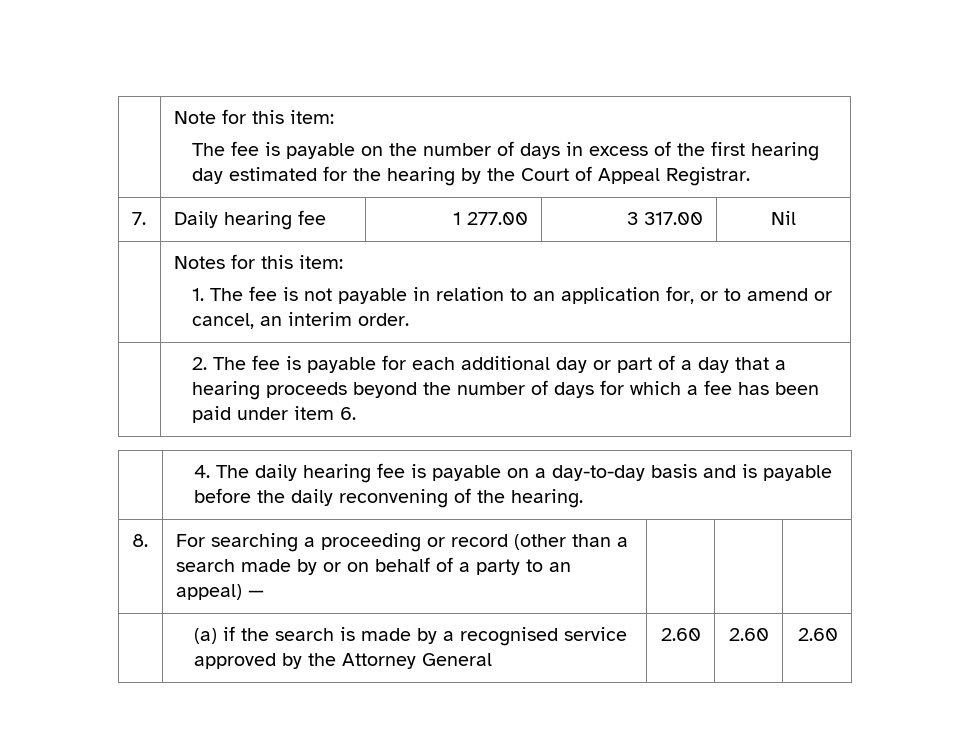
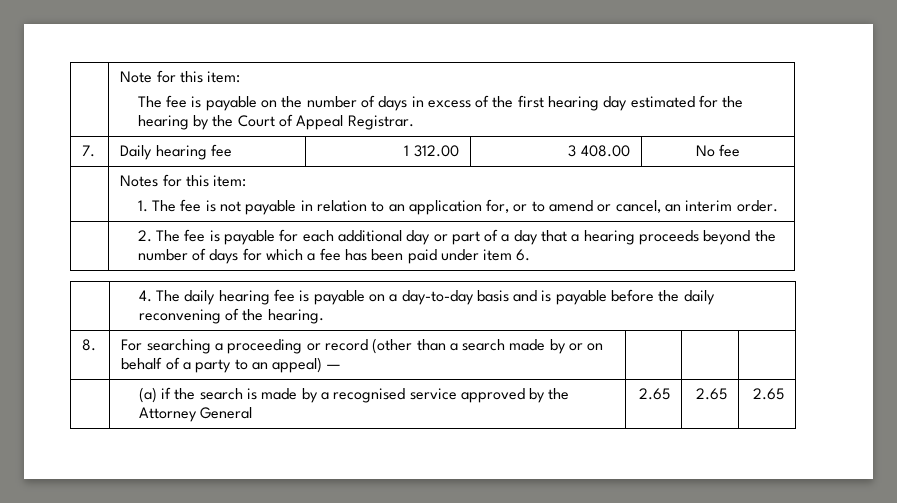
[467,212,529,225] 277.00 -> [413,145,459,157] 312.00
[644,212,704,225] [771,211,796,225] 317.00 | Nil -> [580,145,630,157] [695,144,741,157] 408.00 | No fee
[661,628,702,641] [729,628,770,641] [798,628,839,641] 2.60 | 2.60 | 2.60 -> [638,388,670,400] [695,388,727,400] [752,388,784,400] 2.65 | 2.65 | 2.65

